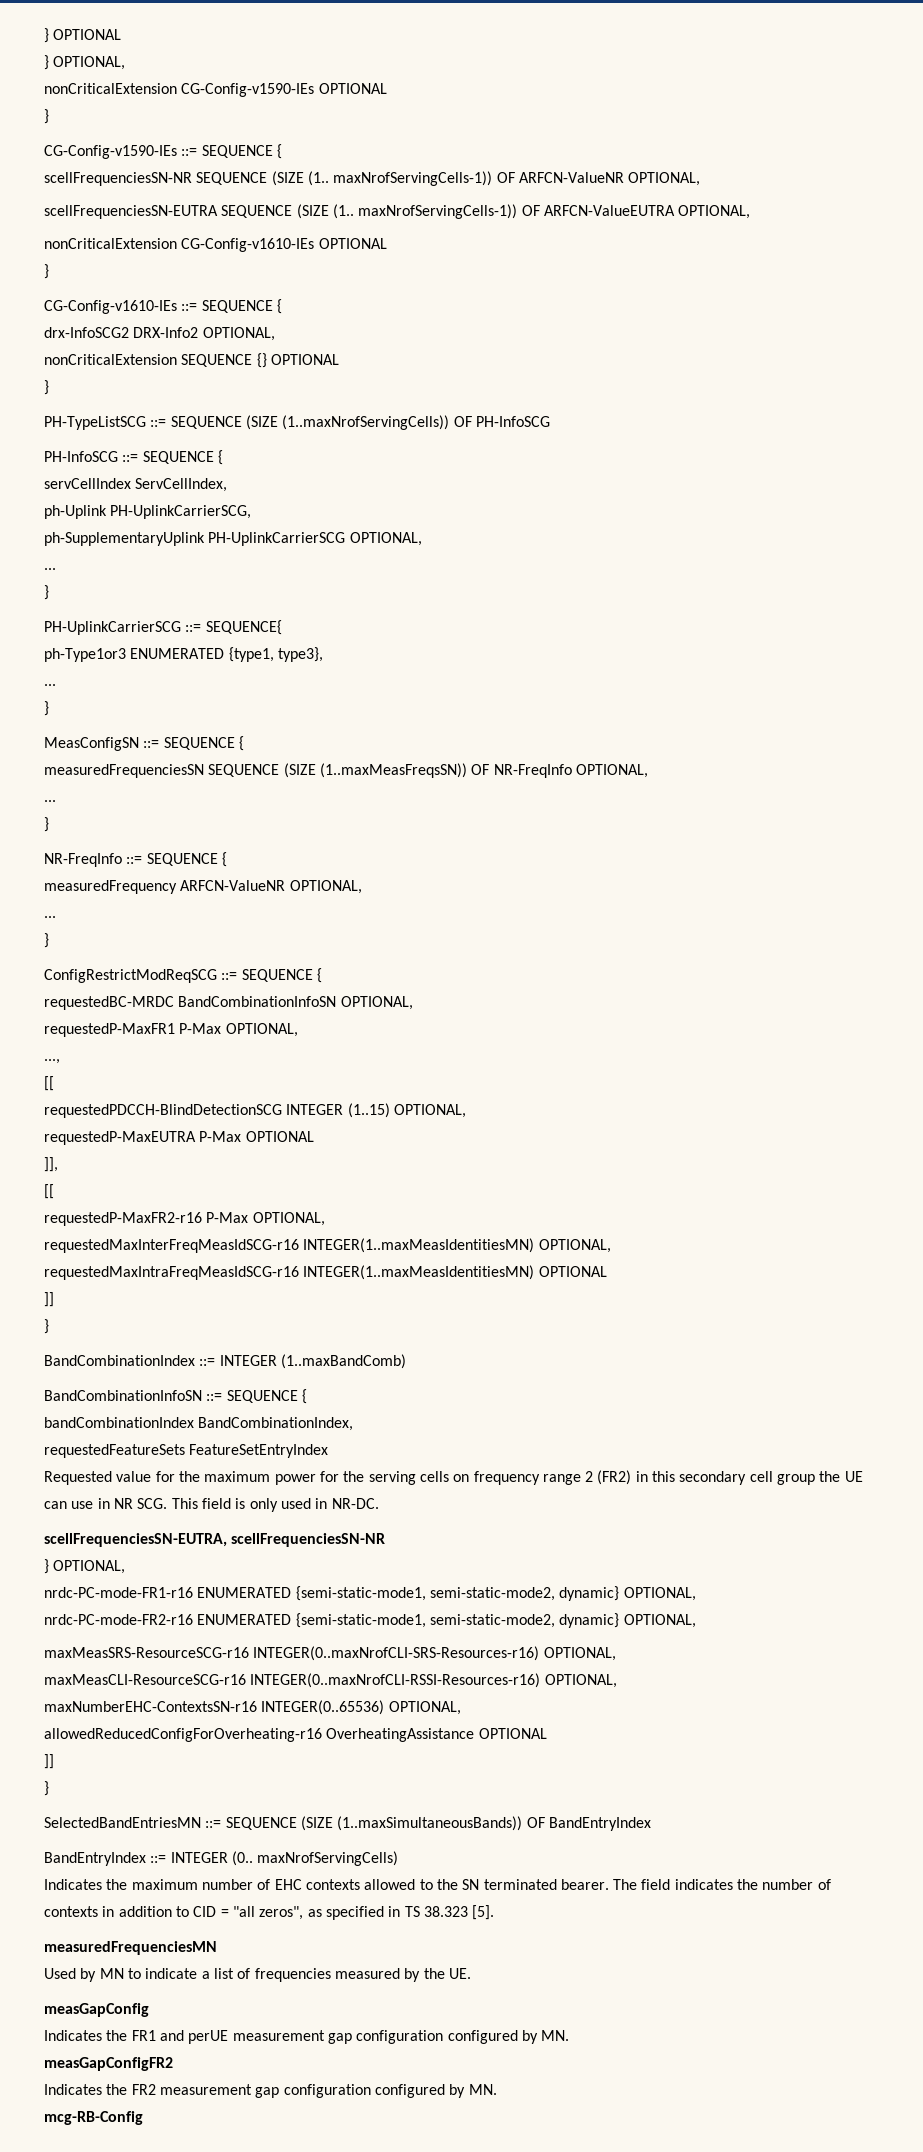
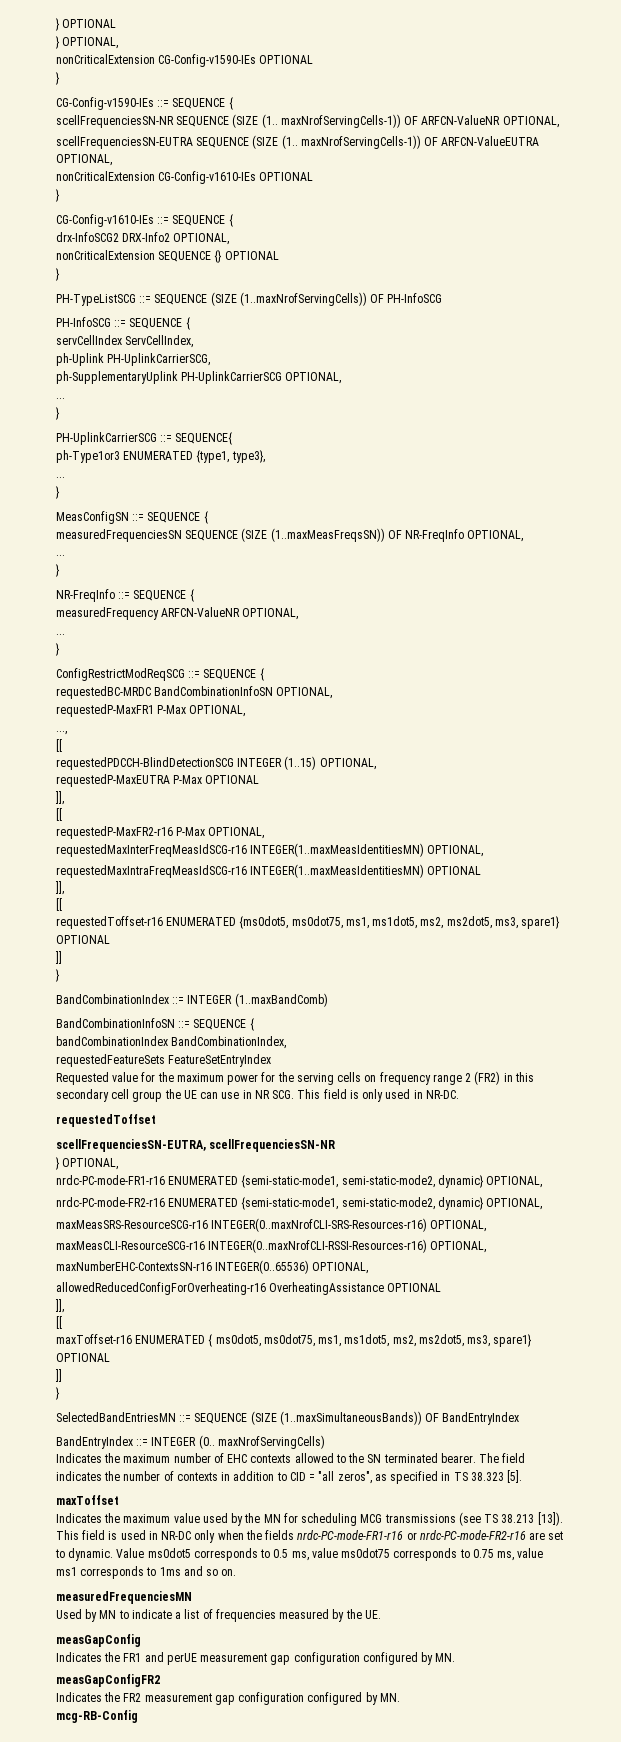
(607, 1271) none -> [55,881,64,895] [56,898,62,911] [56,916,560,929] [56,935,110,944] // ]], // [[ // requestedToffset-r16 ENUMERATED {ms0dot5, ms0dot75, ms1, ms1dot5, ms2, ms2dot5, ms3, spare1} OPTIONAL
(379, 1503) none -> [56,1114,156,1127] // requestedToffset
(547, 1733) none -> [55,1299,64,1313] [56,1316,62,1329] [56,1334,532,1347] [56,1353,110,1362] // ]], // [[ // maxToffset-r16 ENUMERATED { ms0dot5, ms0dot75, ms1, ms1dot5, ms2, ms2dot5, ms3, spare1} OPTIONAL
(495, 1912) none -> [56,1495,119,1505] [56,1512,563,1526] [56,1530,564,1543] [55,1548,544,1561] [56,1566,237,1579] // maxToffset // Indicates the maximum value used by the MN for scheduling MCG transmissions (see TS 38.213 [13]). This field is used in NR-DC only when the fields nrdc-PC-mode-FR1-r16 or nrdc-PC-mode-FR2-r16 are set to dynamic. Value ms0dot5 corresponds to 0.5 ms, value ms0dot75 corresponds to 0.75 ms, value ms1 corresponds to 1ms and so on.

